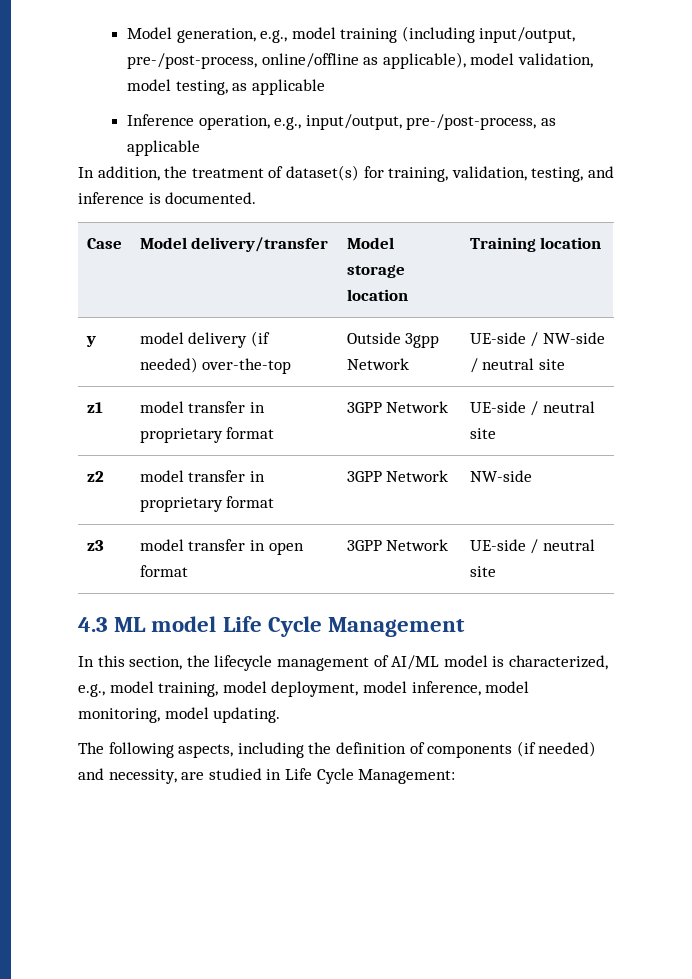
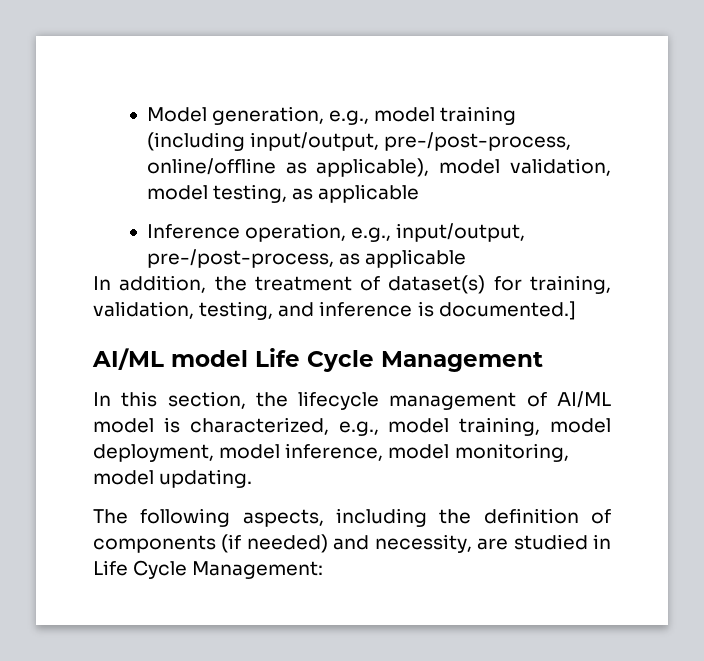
[165,192,257,204] [86,238,122,249] [139,237,329,252] [346,237,394,249] [346,265,405,278] [346,289,408,301] [469,237,602,252] [85,336,96,347] [139,331,270,348] [139,357,292,374] [346,332,440,348] [346,358,409,370] [469,332,605,347] [469,358,565,373] [86,402,103,413] [139,401,265,413] [139,427,275,443] [346,401,449,413] [469,401,595,416] [469,428,496,439] [86,471,104,482] [139,470,265,482] [139,496,275,512] [346,470,449,482] [469,470,532,482] [86,540,104,551] [139,539,304,555] [139,565,188,577] [346,539,449,551] [469,539,595,554] [469,566,496,577] [78,617,147,632] documented. // Case | Model delivery/transfer | Model storage location | Training location // y | model delivery (if needed) over-the-top | Outside 3gpp Network | UE-side / NW-side / neutral site // z1 | model transfer in proprietary format | 3GPP Network | UE-side / neutral site // z2 | model transfer in proprietary format | 3GPP Network | NW-side // z3 | model transfer in open format | 3GPP Network | UE-side / neutral site // 4.3 ML -> [438,301,576,320] [92,348,164,370] documented.] // AI/ML

